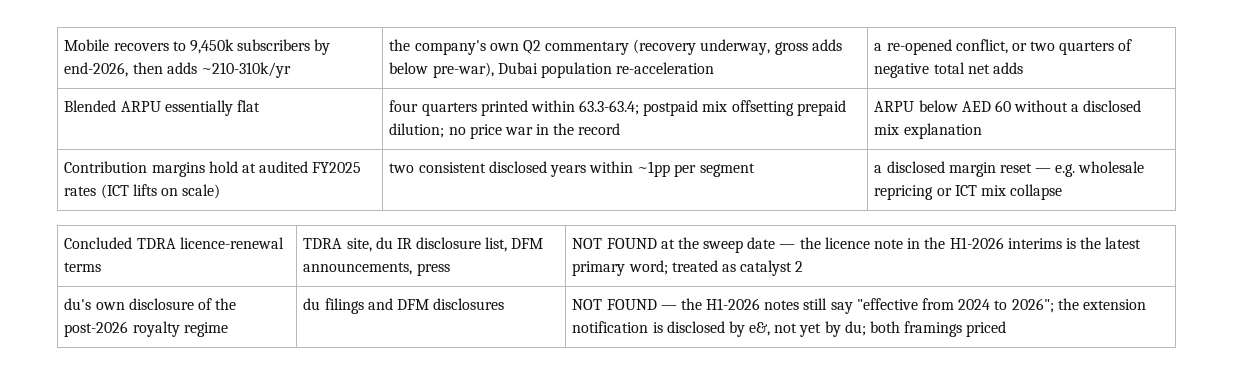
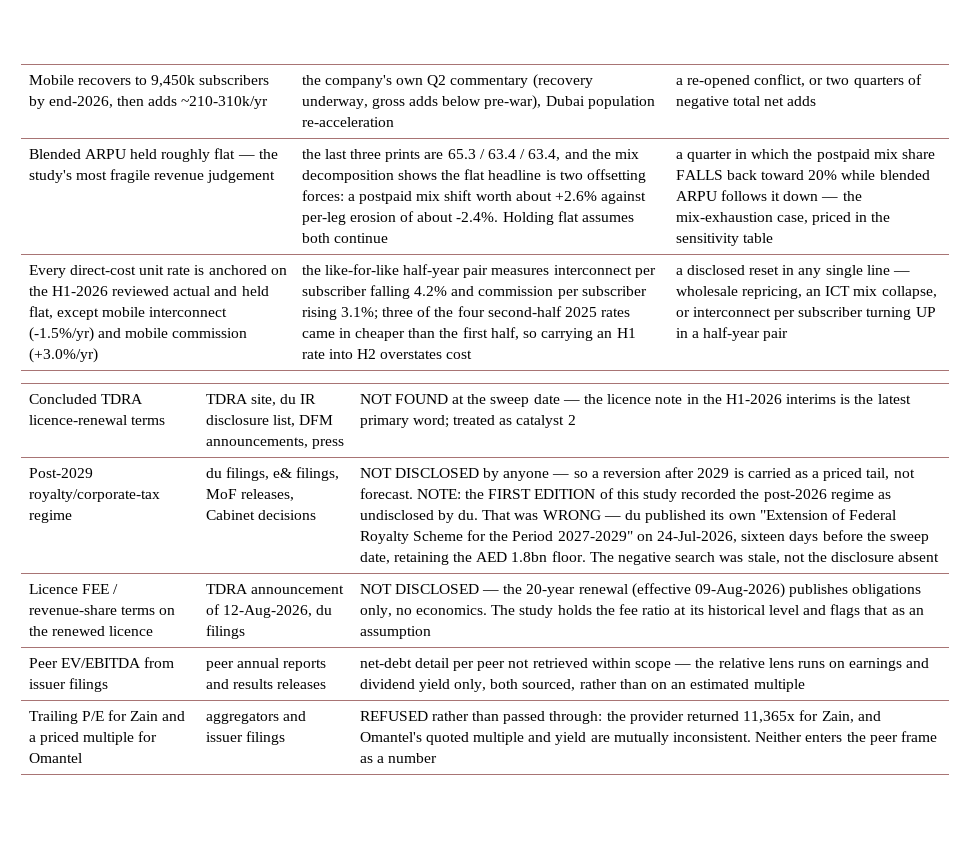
[164,100,260,116] [389,100,846,116] [389,123,621,139] [874,100,1142,112] [874,123,982,139] [64,161,362,177] [64,184,221,199] [389,161,755,177] [874,161,1145,177] [874,184,1063,200] essentially flat | four quarters printed within 63.3-63.4; postpaid mix offsetting prepaid dilution; no price war in the record | ARPU below AED 60 without a disclosed mix explanation // Contribution margins hold at audited FY2025 rates (ICT lifts on scale) | two consistent disclosed years within ~1pp per segment | a disclosed margin reset — e.g. wholesale repricing or ICT mix collapse -> [130,148,278,162] [28,169,276,183] [301,149,639,162] [301,169,646,183] [301,190,647,204] [301,211,634,225] [301,233,388,243] [675,149,935,162] [675,170,930,180] [675,190,862,201] [675,212,891,225] [675,233,773,246] [28,265,287,278] [28,286,269,296] [28,306,228,320] [28,327,248,342] [28,348,98,363] [301,264,656,278] [301,285,647,299] [301,306,631,320] [301,327,636,341] [301,349,473,359] [675,265,910,278] [675,286,937,299] [675,307,936,320] [675,327,789,341] held roughly flat — the study's most fragile revenue judgement | the last three prints are 65.3 / 63.4 / 63.4, and the mix decomposition shows the flat headline is two offsetting forces: a postpaid mix shift worth about +2.6% against per-leg erosion of about -2.4%. Holding flat assumes both continue | a quarter in which the postpaid mix share FALLS back toward 20% while blended ARPU follows it down — the mix-exhaustion case, priced in the sensitivity table // Every direct-cost unit rate is anchored on the H1-2026 reviewed actual and held flat, except mobile interconnect (-1.5%/yr) and mobile commission (+3.0%/yr) | the like-for-like half-year pair measures interconnect per subscriber falling 4.2% and commission per subscriber rising 3.1%; three of the four second-half 2025 rates came in cheaper than the first half, so carrying an H1 rate into H2 overstates cost | a disclosed reset in any single line — wholesale repricing, an ICT mix collapse, or interconnect per subscriber turning UP in a half-year pair
[64,298,237,310] [64,321,228,337] [303,298,505,314] [572,298,1146,314] [572,321,1007,337] du's own disclosure of the post-2026 royalty regime | du filings and DFM disclosures | NOT FOUND — the H1-2026 notes still say "effective from 2024 to 2026"; the extension notification is disclosed by e&, not yet by du; both framings priced -> [28,468,93,478] [28,489,160,502] [28,510,72,523] [205,467,340,481] [205,489,294,501] [205,510,316,520] [359,467,915,481] [359,488,891,502] [359,509,897,523] [359,530,929,544] [359,551,940,565] [28,584,119,594] [28,605,176,615] [28,626,154,636] [205,584,344,594] [205,604,333,618] [205,625,245,639] [359,583,922,598] [359,604,924,618] [359,626,431,639] [28,657,175,668] [28,678,108,692] [205,658,327,671] [205,679,327,689] [359,658,930,671] [359,679,805,692] [28,710,186,724] [28,731,158,745] [28,753,82,763] [205,711,306,724] [205,731,285,745] [359,710,881,724] [359,731,937,745] [359,753,438,763] Post-2029 royalty/corporate-tax regime | du filings, e& filings, MoF releases, Cabinet decisions | NOT DISCLOSED by anyone — so a reversion after 2029 is carried as a priced tail, not forecast. NOTE: the FIRST EDITION of this study recorded the post-2026 regime as undisclosed by du. That was WRONG — du published its own "Extension of Federal Royalty Scheme for the Period 2027-2029" on 24-Jul-2026, sixteen days before the sweep date, retaining the AED 1.8bn floor. The negative search was stale, not the disclosure absent // Licence FEE / revenue-share terms on the renewed licence | TDRA announcement of 12-Aug-2026, du filings | NOT DISCLOSED — the 20-year renewal (effective 09-Aug-2026) publishes obligations only, no economics. The study holds the fee ratio at its historical level and flags that as an assumption // Peer EV/EBITDA from issuer filings | peer annual reports and results releases | net-debt detail per peer not retrieved within scope — the relative lens runs on earnings and dividend yield only, both sourced, rather than on an estimated multiple // Trailing P/E for Zain and a priced multiple for Omantel | aggregators and issuer filings | REFUSED rather than passed through: the provider returned 11,365x for Zain, and Omantel's quoted multiple and yield are mutually inconsistent. Neither enters the peer frame as a number

